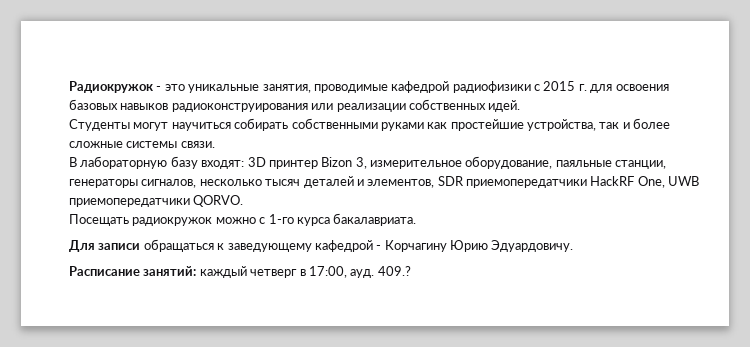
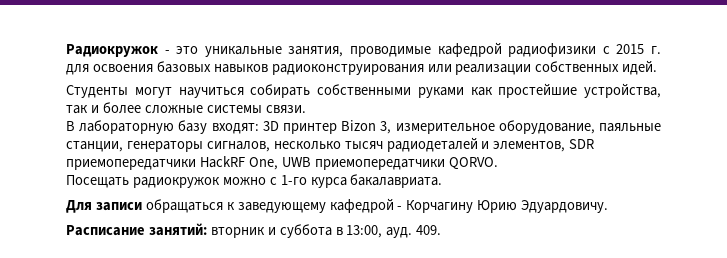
[303,176,354,188] деталей -> [386,137,478,152] радиодеталей
[199,266,411,278] каждый четверг в 17:00, ауд. 409.? -> [210,224,442,238] вторник и суббота в 13:00, ауд. 409.

